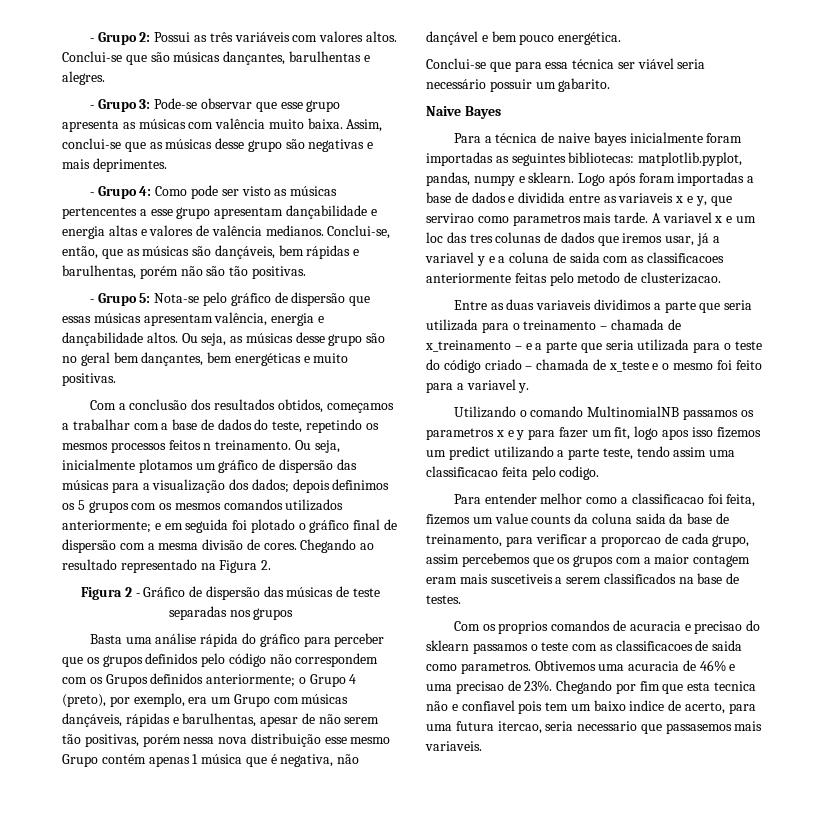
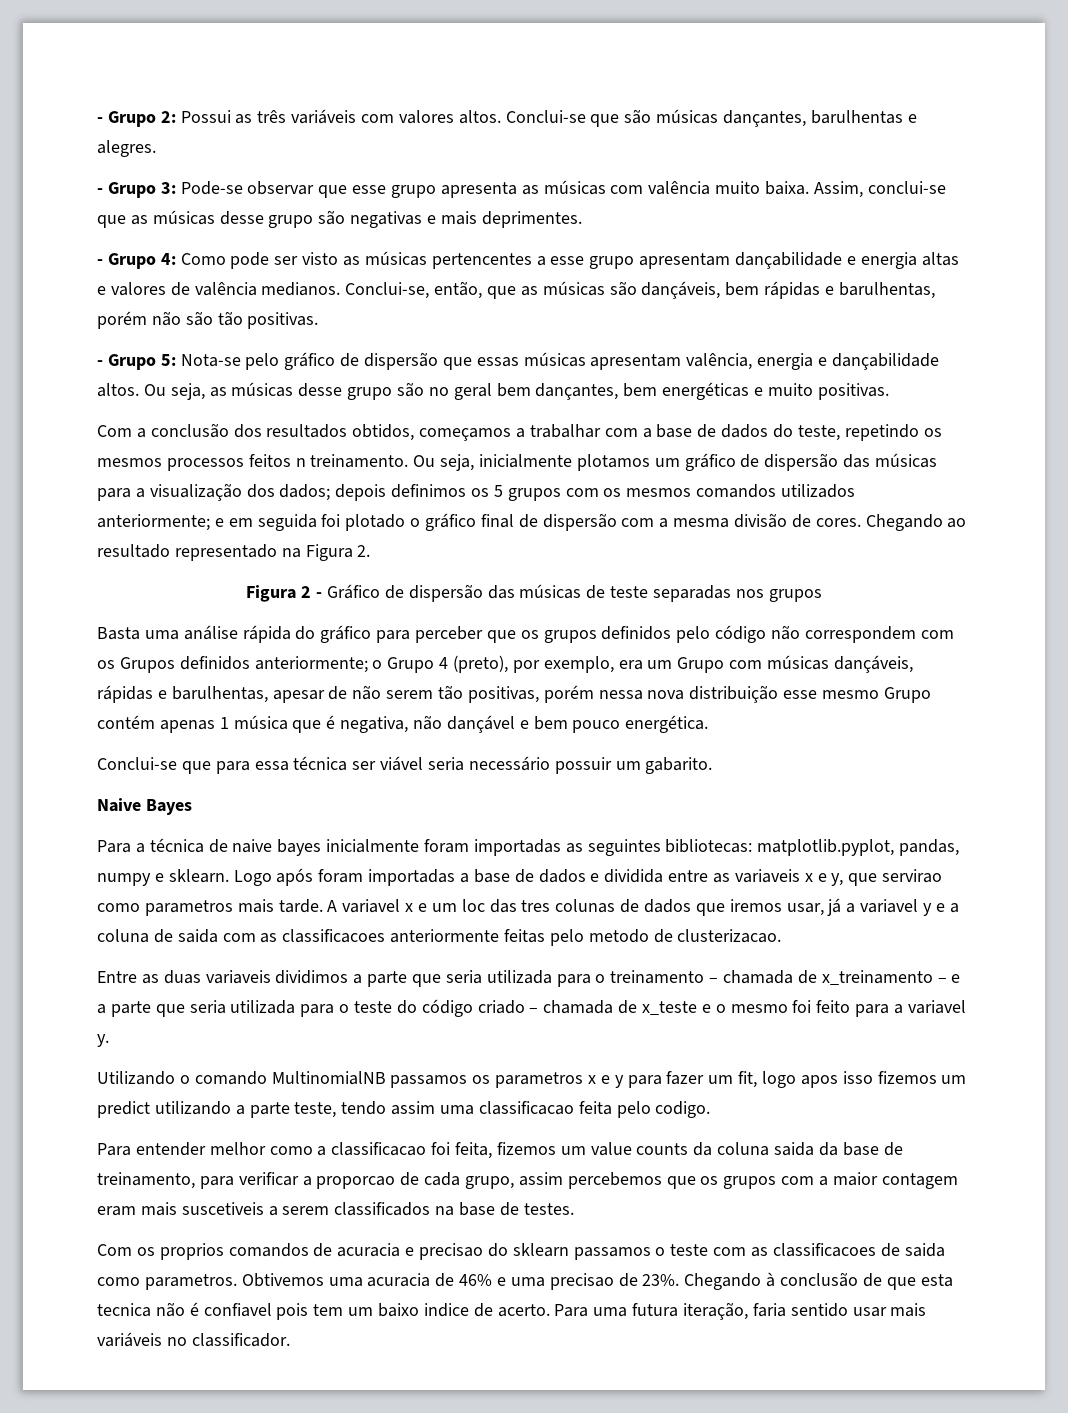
[615,681,660,694] por fim -> [766,1272,882,1287] à conclusão de
[451,704,458,711] e -> [189,1302,199,1316] é
[685,702,756,714] [426,721,763,734] [425,741,482,751] acerto, para uma futura itercao, seria necessario que passasemos mais variaveis. -> [497,1302,927,1320] [97,1332,290,1347] acerto. Para uma futura iteração, faria sentido usar mais variáveis no classificador.

